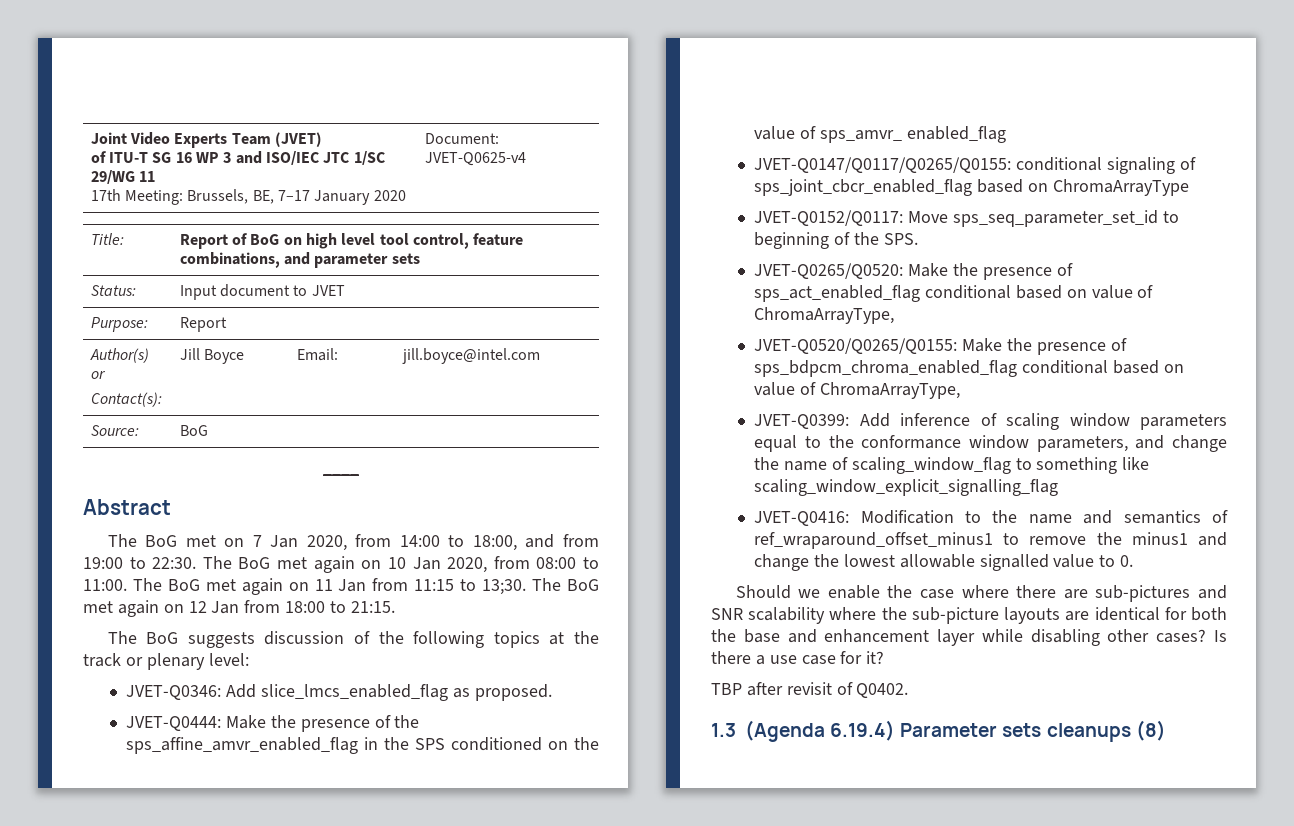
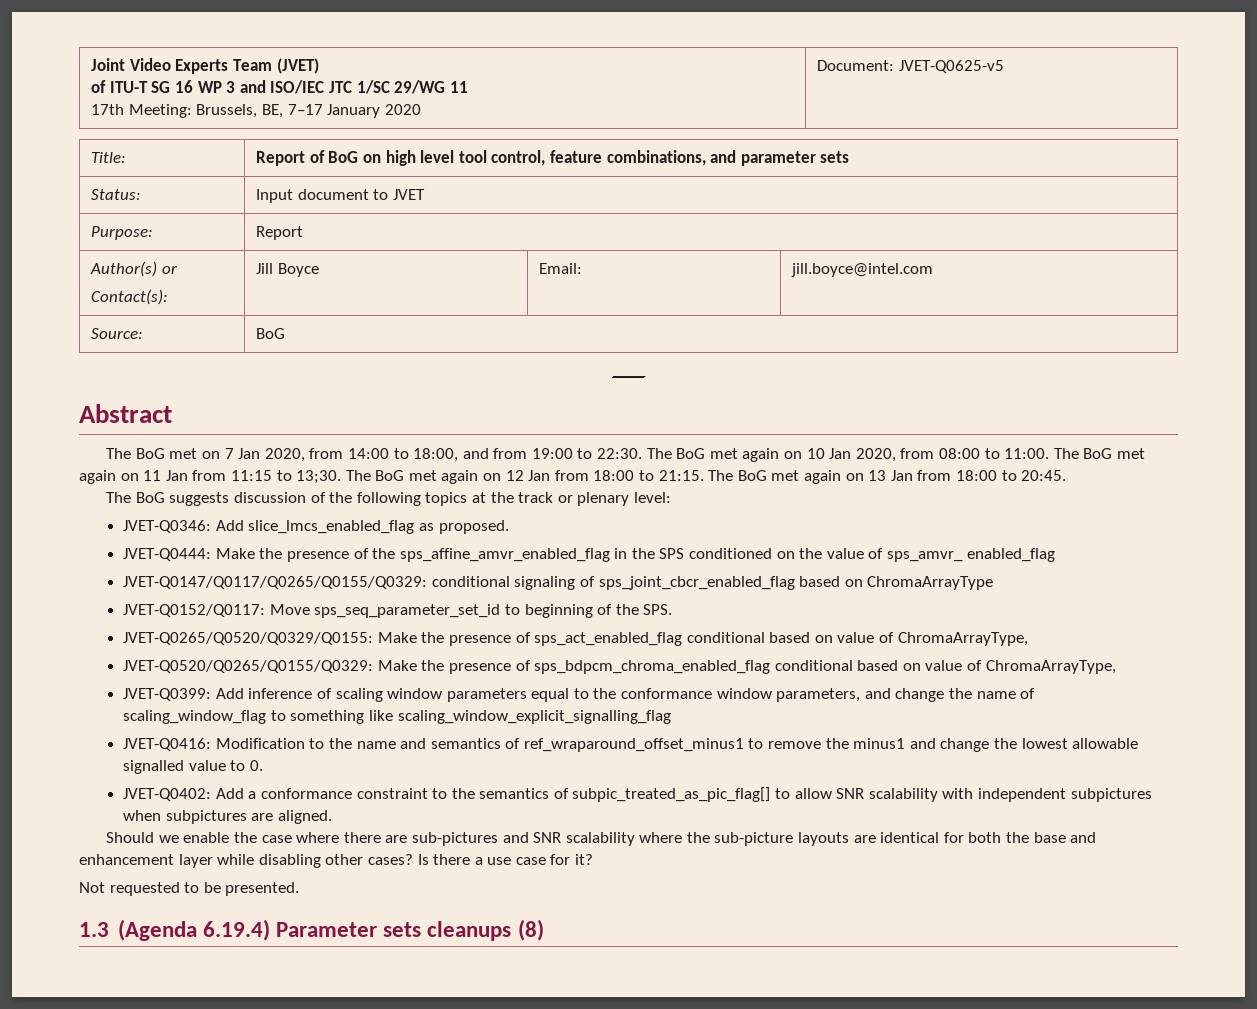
[424,152,526,166] JVET-Q0625-v4 -> [898,60,1004,73] JVET-Q0625-v5
(395, 607) none -> [708,470,1067,484] The BoG met again on 13 Jan from 18:00 to 20:45.
[754,157,1012,173] JVET-Q0147/Q0117/Q0265/Q0155: -> [123,576,428,589] JVET-Q0147/Q0117/Q0265/Q0155/Q0329:
[754,263,904,279] JVET-Q0265/Q0520: -> [123,632,374,645] JVET-Q0265/Q0520/Q0329/Q0155:
[754,338,958,354] JVET-Q0520/Q0265/Q0155: -> [123,660,374,673] JVET-Q0520/Q0265/Q0155/Q0329:
(1134, 561) none -> [123,787,1152,802] [123,810,332,824] // JVET-Q0402: Add a conformance constraint to the semantics of subpic_treated_as_pic_flag[] to allow SNR scalability with independent subpictures when subpictures are aligned.
[711,682,909,698] TBP after revisit of Q0402. -> [79,882,300,896] Not requested to be presented.

